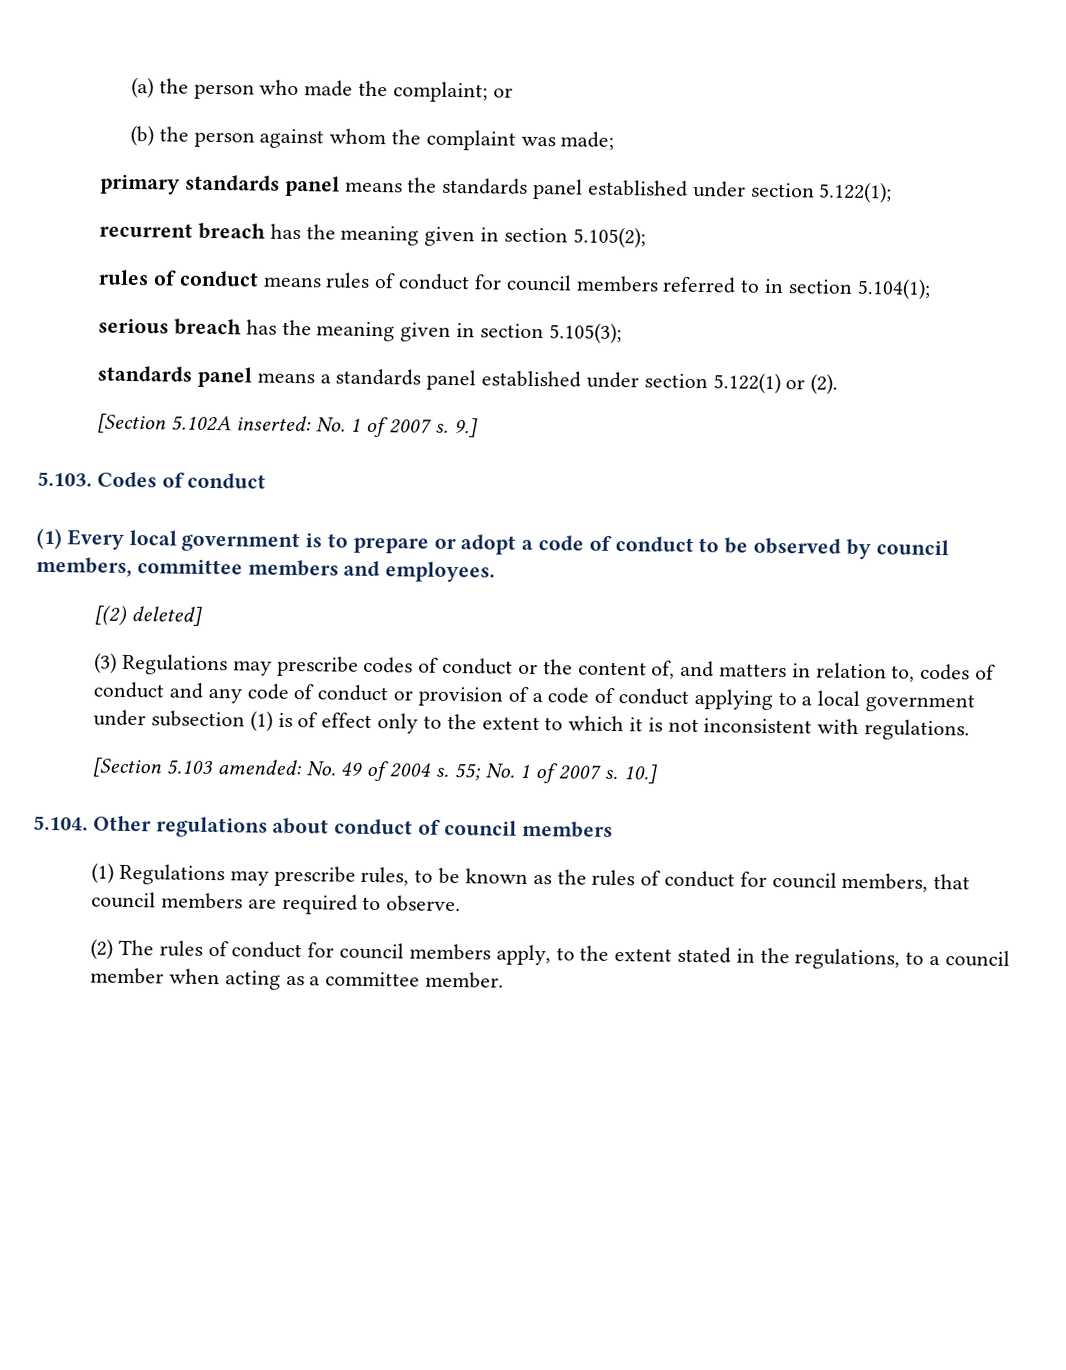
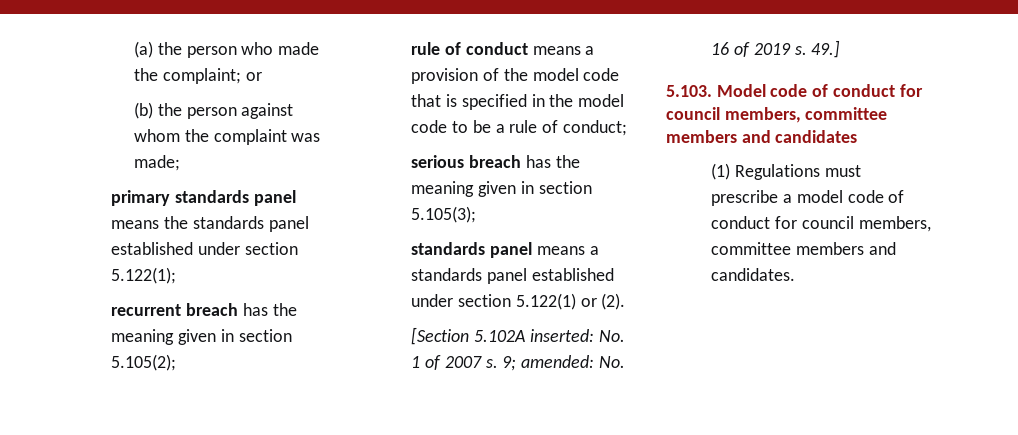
[98,269,150,286] rules -> [411,42,441,55] rule
[325,272,931,300] rules of conduct for council members referred to in section 5.104(1); -> [585,46,595,55] [411,68,620,84] [411,94,625,110] [411,120,627,136] a provision of the model code that is specified in the model code to be a rule of conduct;
[453,417,478,438] [37,471,267,489] [36,527,949,560] [36,556,496,583] [94,604,203,626] [94,652,996,682] [93,681,975,713] [93,709,970,741] [92,757,658,784] [33,815,613,838] [91,862,971,892] [91,891,462,915] [90,938,1010,970] [90,967,505,990] 9.] // 5.103. Codes of conduct // (1) Every local government is to prepare or adopt a code of conduct to be observed by council members, committee members and employees. // [(2) deleted] // (3) Regulations may prescribe codes of conduct or the content of, and matters in relation to, codes of conduct and any code of conduct or provision of a code of conduct applying to a local government under subsection (1) is of effect only to the extent to which it is not inconsistent with regulations. // [Section 5.103 amended: No. 49 of 2004 s. 55; No. 1 of 2007 s. 10.] // 5.104. Other regulations about conduct of council members // (1) Regulations may prescribe rules, to be known as the rules of conduct for council members, that council members are required to observe. // (2) The rules of conduct for council members apply, to the extent stated in the regulations, to a council member when acting as a committee member. -> [502,355,625,371] [711,40,841,58] [666,84,923,97] [666,107,888,123] [666,130,858,143] [711,163,861,180] [711,190,905,206] [711,216,931,232] [711,242,896,255] [711,268,796,281] 9; amended: No. 16 of 2019 s. 49.] // 5.103. Model code of conduct for council members, committee members and candidates // (1) Regulations must prescribe a model code of conduct for council members, committee members and candidates.

